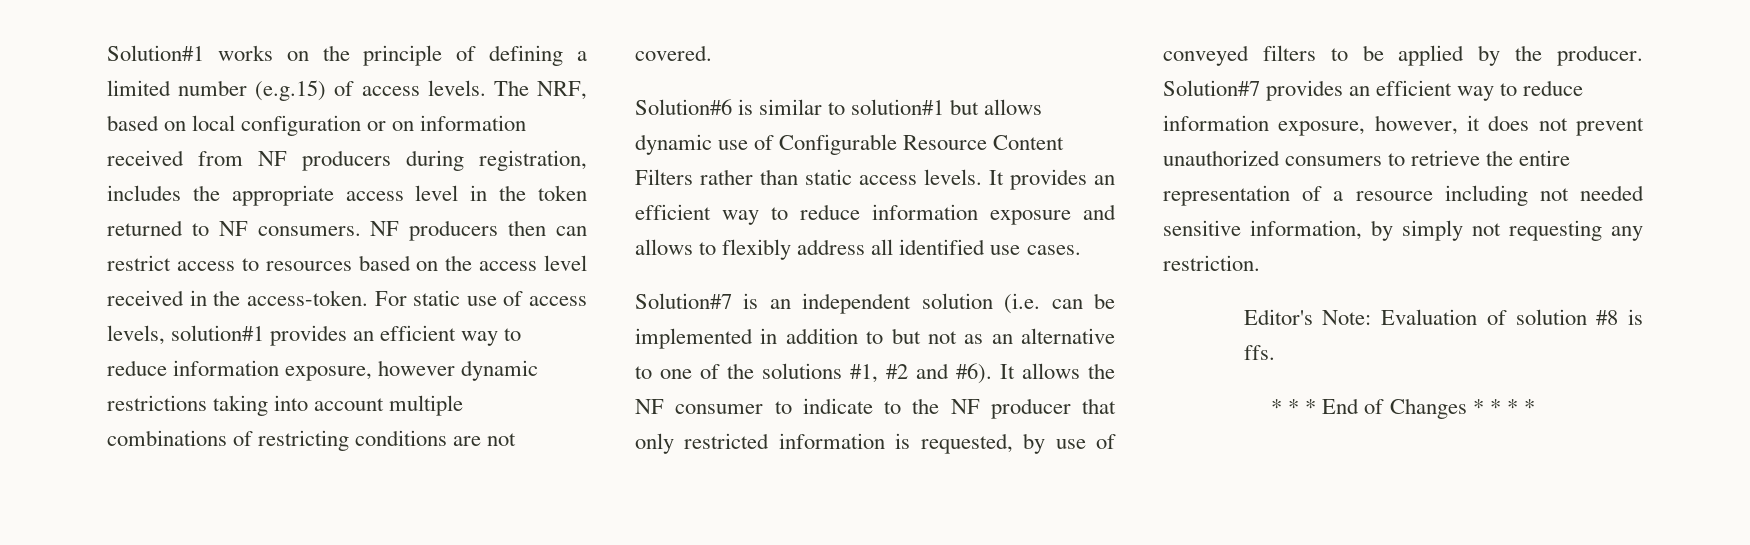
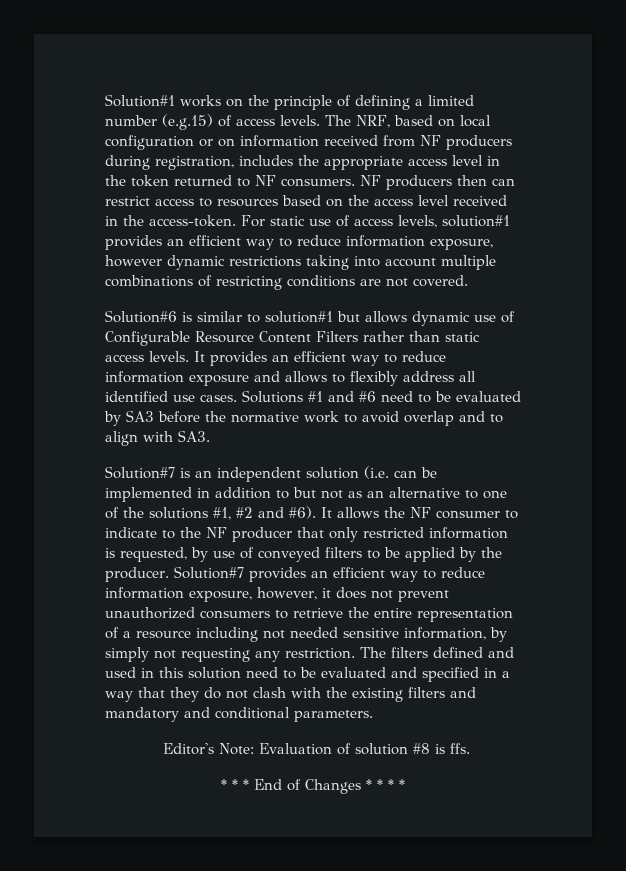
(1081, 250) none -> [242,390,521,403] [104,410,503,426] [105,430,210,446] Solutions #1 and #6 need to be evaluated by SA3 before the normative work to avoid overlap and to align with SA3.
(1260, 263) none -> [360,647,514,658] [105,667,510,682] [105,687,476,702] [105,707,373,722] The filters defined and used in this solution need to be evaluated and specified in a way that they do not clash with the existing filters and mandatory and conditional parameters.

